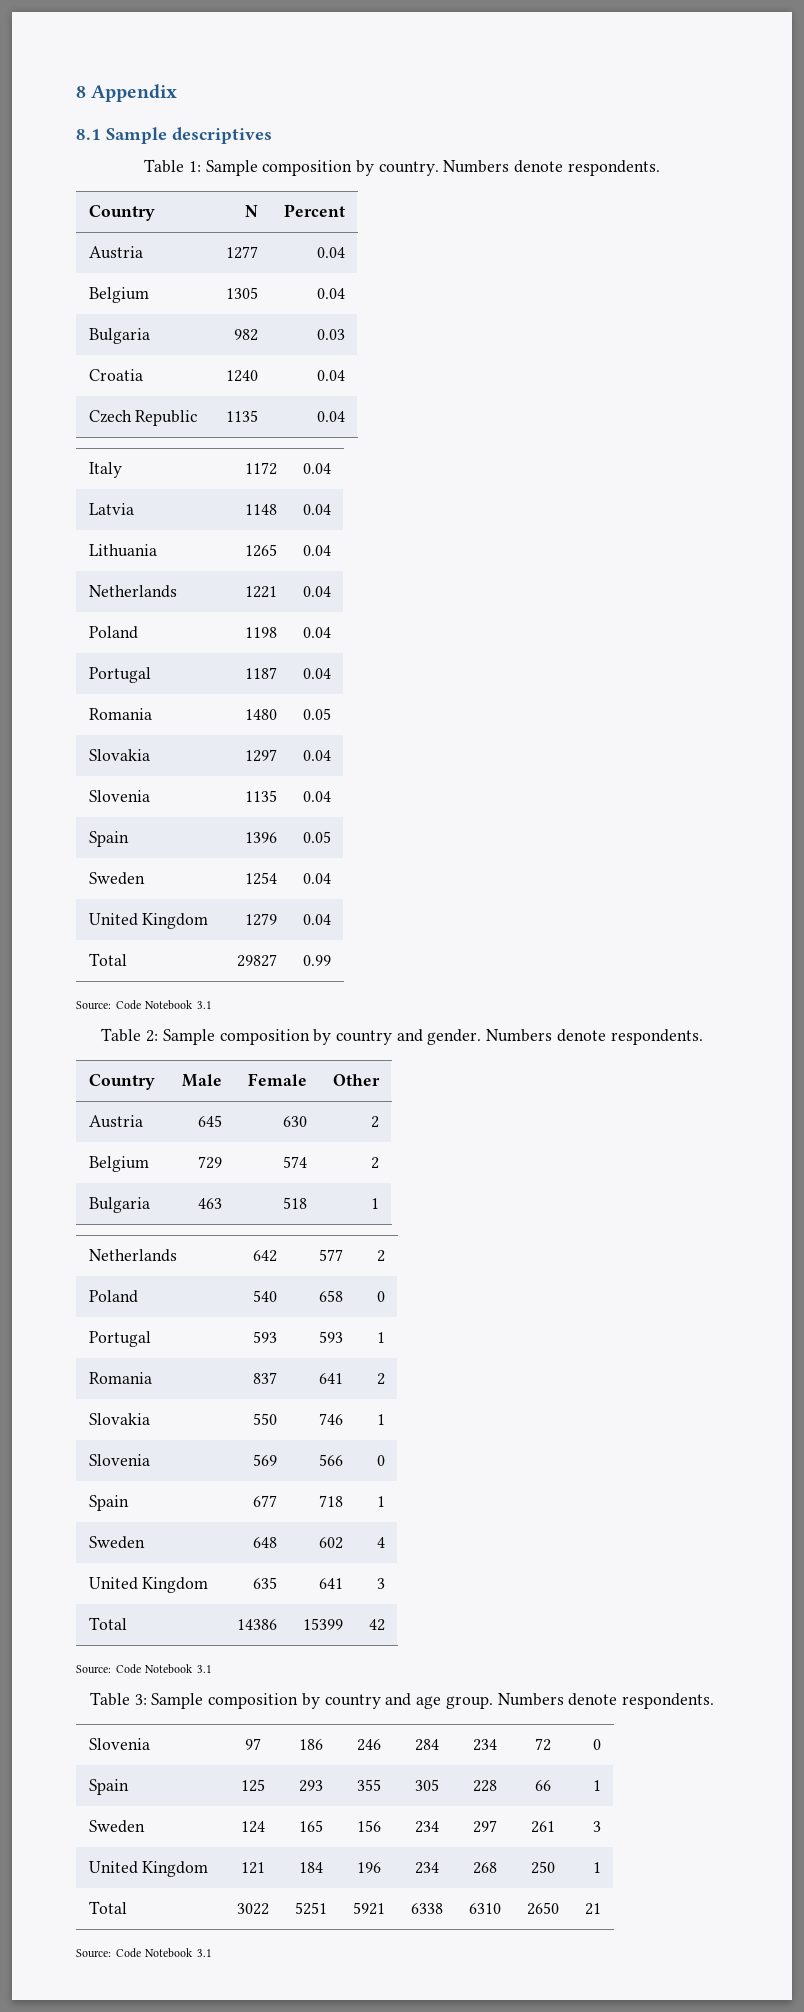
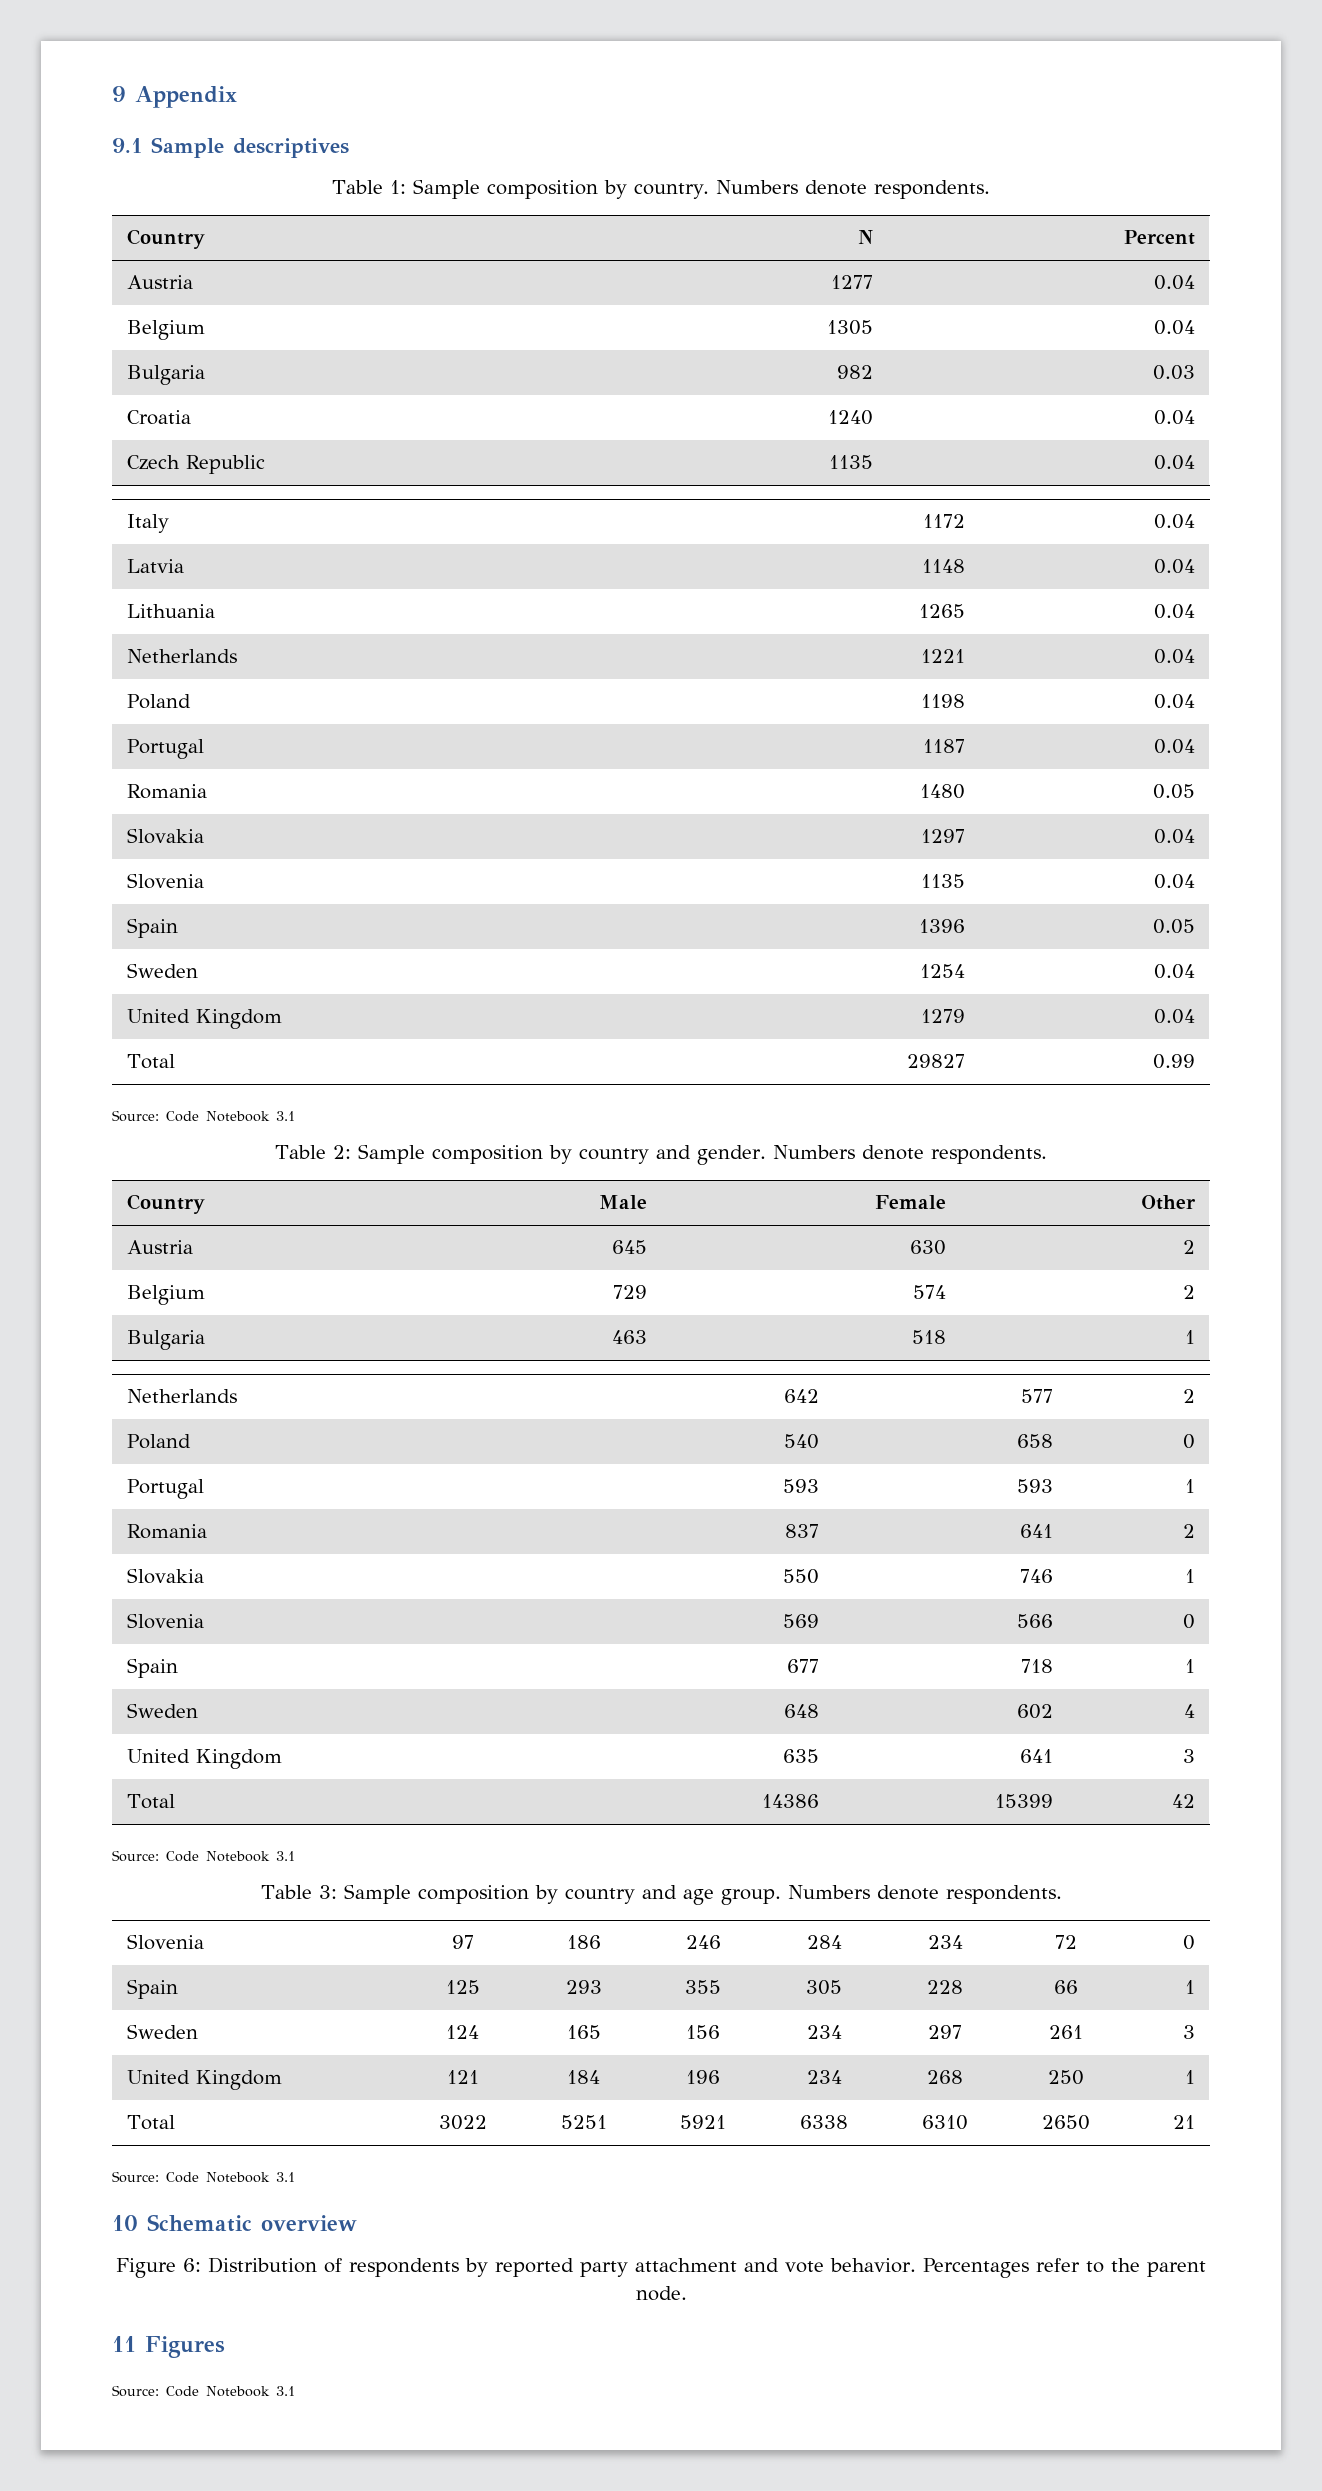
[76,86,86,98] 8 -> [112,86,126,102] 9
[76,129,101,140] 8.1 -> [112,138,142,153] 9.1
(213, 1953) none -> [112,2214,357,2232] [115,2257,1207,2278] [635,2286,687,2301] [112,2336,225,2358] [112,2385,295,2397] // 10 Schematic overview // Figure 6: Distribution of respondents by reported party attachment and vote behavior. Percentages refer to the parent node. // 11 Figures // Source: Code Notebook 3.1

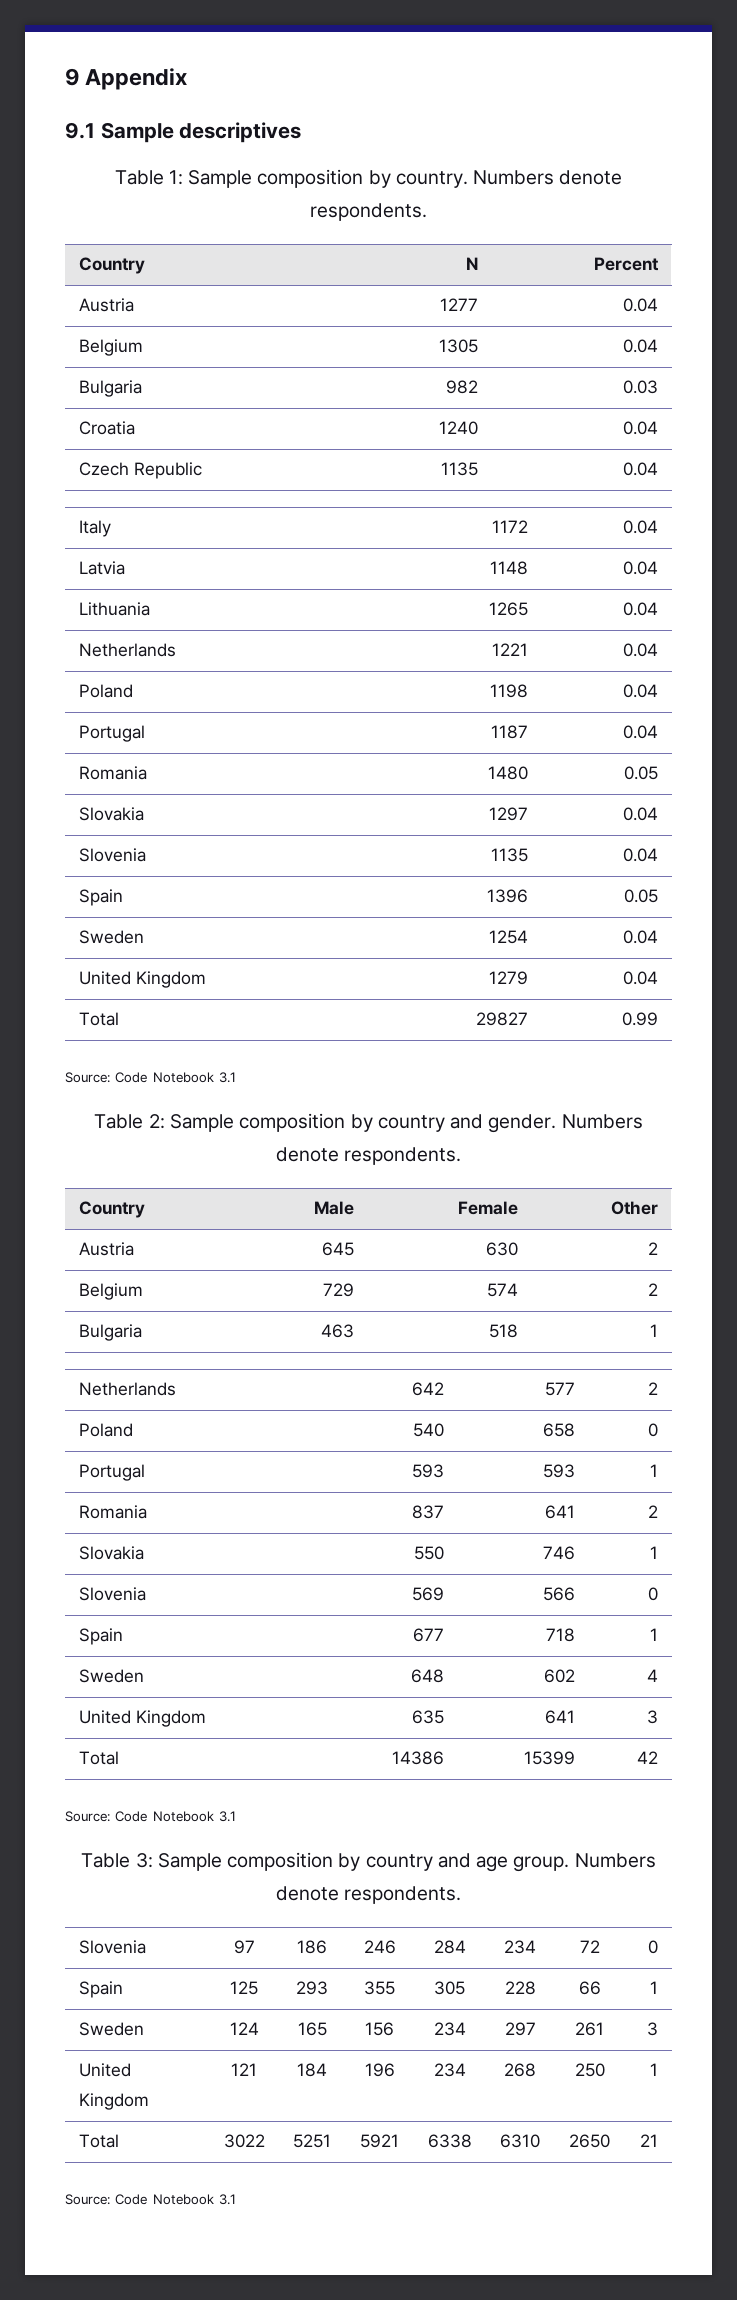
[112,2214,357,2232] [115,2257,1207,2278] [635,2286,687,2301] [112,2336,225,2358] [112,2385,295,2397] // 10 Schematic overview // Figure 6: Distribution of respondents by reported party attachment and vote behavior. Percentages refer to the parent node. // 11 Figures // Source: Code Notebook 3.1 -> (236, 2199) none

